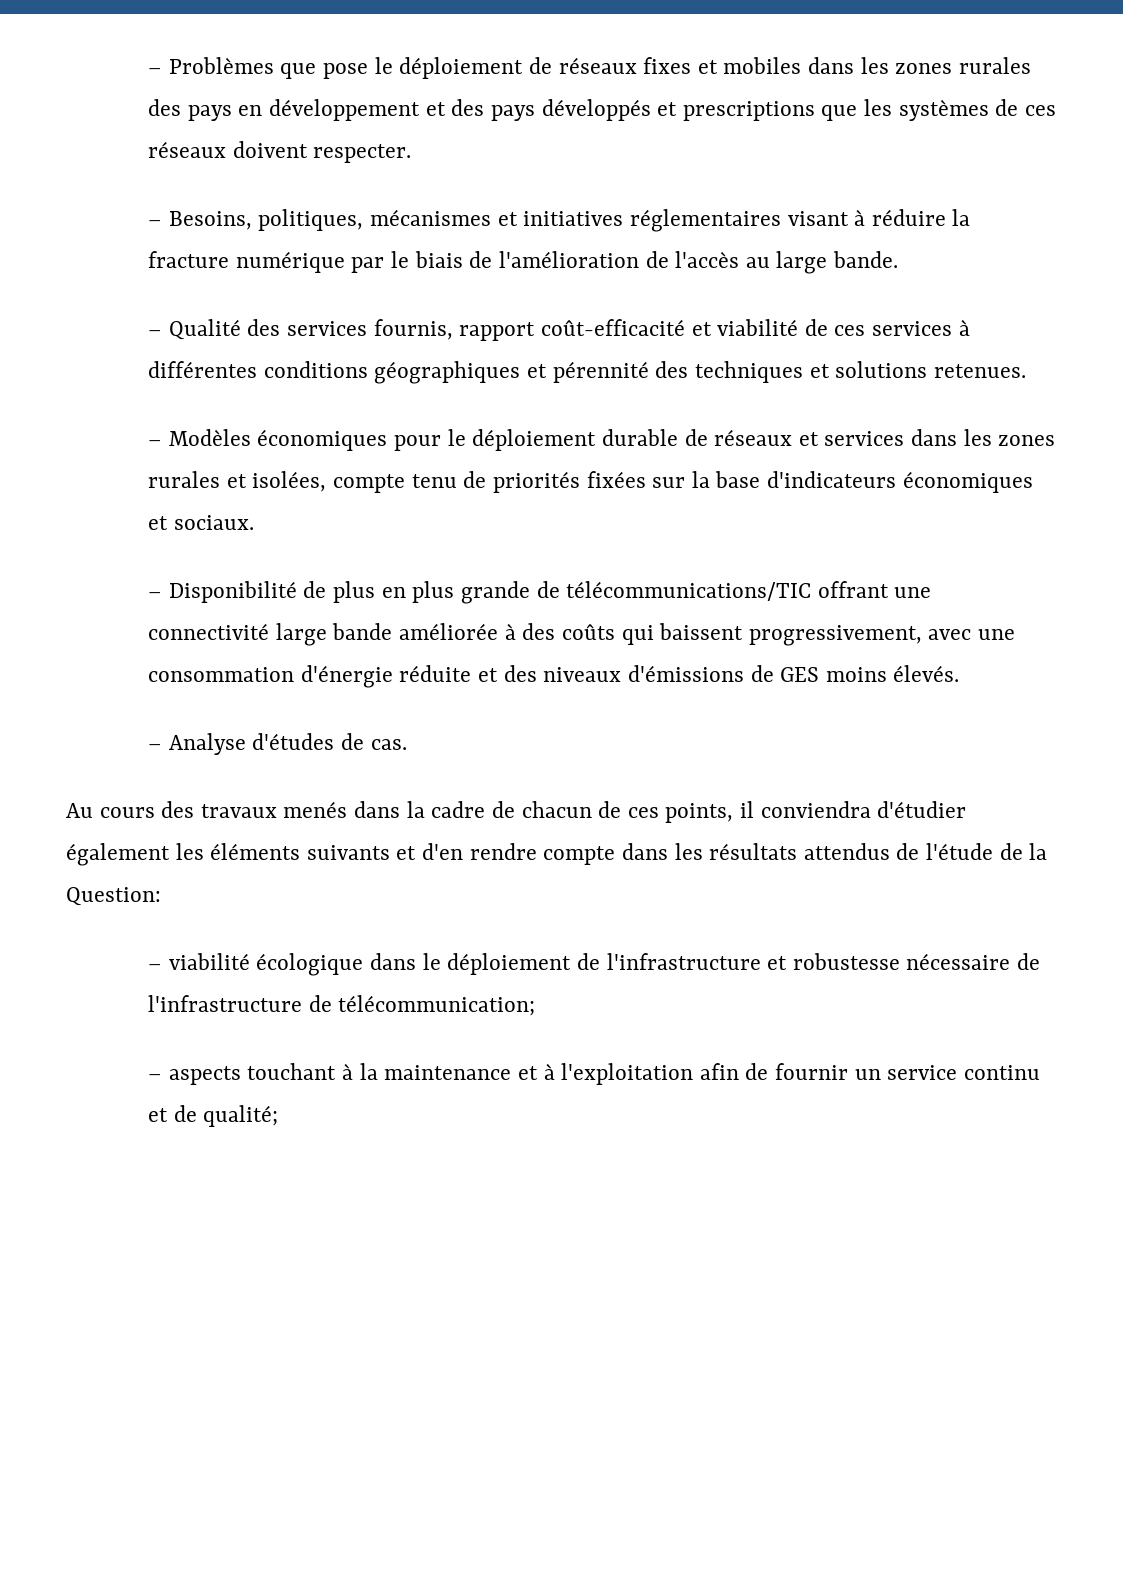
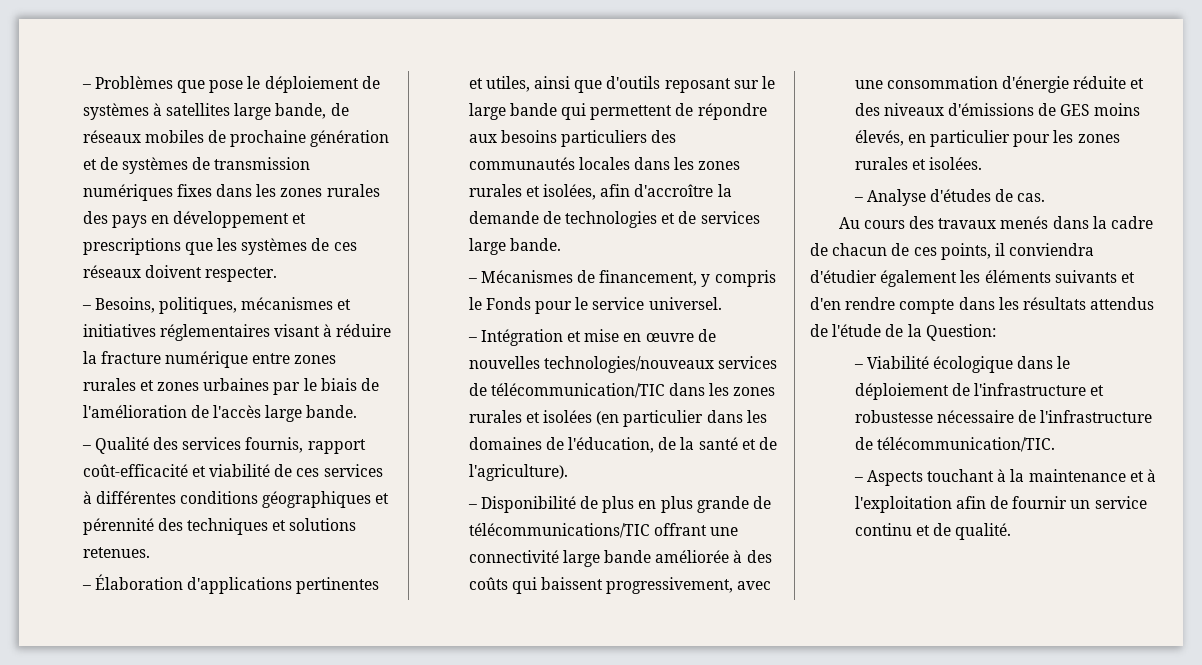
[558,57,802,74] réseaux fixes et mobiles -> [82,103,349,120] [82,130,390,147] [82,157,311,174] [82,184,212,201] systèmes à satellites large bande, de réseaux mobiles de prochaine génération et de systèmes de transmission numériques fixes
[451,99,678,121] des pays développés et -> (307, 218) none
(345, 262) none -> [252,353,337,364] [82,378,270,391] entre zones rurales et zones urbaines
[745,257,770,268] au -> (261, 411) none
[168,429,905,451] Modèles économiques pour le déploiement durable de réseaux et services -> [94,574,380,594] [468,76,775,93] [468,103,767,120] [468,130,677,147] [468,157,630,170] Élaboration d'applications pertinentes et utiles, ainsi que d'outils reposant sur le large bande qui permettent de répondre aux besoins particuliers des communautés locales
[333,471,1033,493] [148,515,254,530] compte tenu de priorités fixées sur la base d'indicateurs économiques et sociaux. -> [600,184,732,197] [468,211,760,228] [468,238,561,255] [467,270,776,287] [468,297,722,314] [467,329,716,346] [468,356,777,373] [468,383,776,398] [468,410,767,427] [468,437,777,453] [468,464,568,481] afin d'accroître la demande de technologies et de services large bande. // – Mécanismes de financement, y compris le Fonds pour le service universel. // – Intégration et mise en œuvre de nouvelles technologies/nouveaux services de télécommunication/TIC dans les zones rurales et isolées (en particulier dans les domaines de l'éducation, de la santé et de l'agriculture).
[893,665,960,682] élevés. -> [854,130,1120,147] [854,157,982,170] élevés, en particulier pour les zones rurales et isolées.
[168,953,250,970] viabilité -> [866,356,929,369] Viabilité
[338,995,536,1016] [148,1066,241,1085] télécommunication; // – aspects -> [876,437,1055,452] [853,470,923,486] télécommunication/TIC. // – Aspects
[203,1105,279,1127] qualité; -> [955,523,1012,540] qualité.

